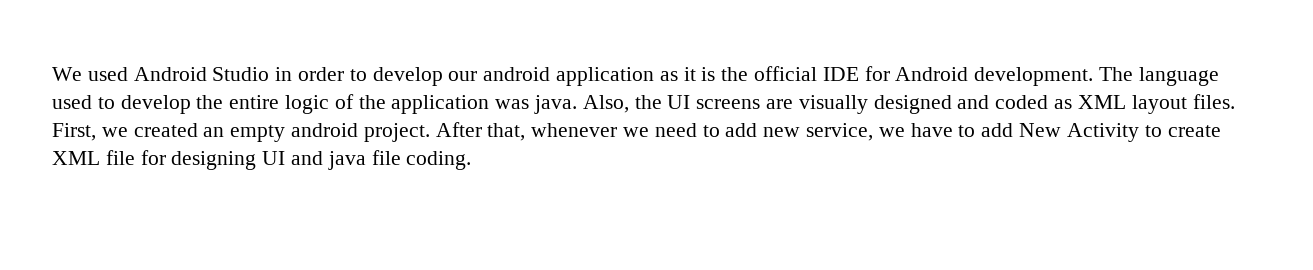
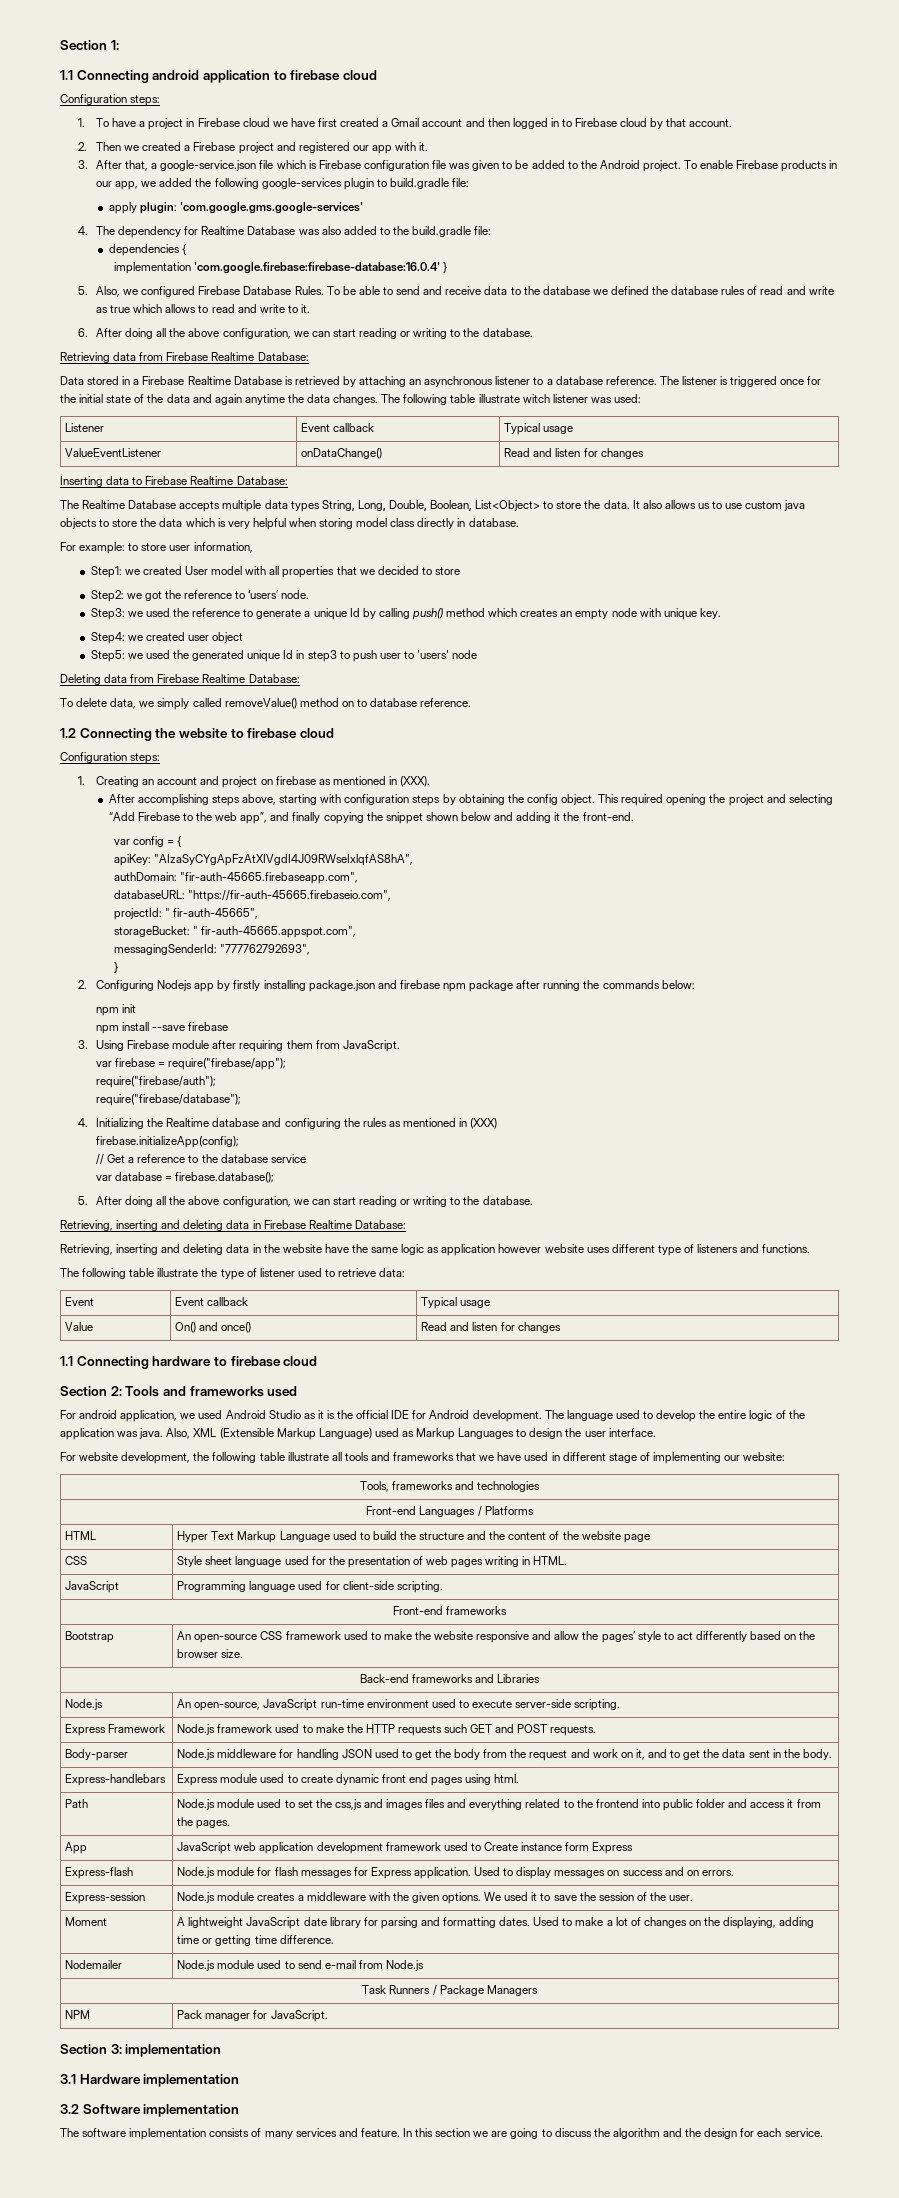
[52,67,655,86] We used Android Studio in order to develop our android application -> [60,40,119,50] [60,70,377,83] [60,94,161,106] [78,118,733,130] [78,142,429,154] [78,160,838,172] [96,178,470,190] [108,202,363,214] [78,226,492,238] [108,244,186,256] [114,262,448,274] [78,286,834,297] [96,304,311,313] [78,328,533,339] [60,352,309,363] [60,376,822,387] [60,394,641,405] [65,423,105,432] [301,423,375,432] [504,423,574,435] [65,448,162,457] [301,448,383,459] [504,448,644,459] [60,476,288,487] [60,500,806,512] [60,518,519,530] [60,542,253,554] [90,566,460,578] [90,590,310,602] [90,608,721,620] [90,632,244,644] [90,650,478,662] [60,674,300,685] [60,698,472,710] [60,728,334,741] [60,752,161,764] [78,776,431,788] [108,794,833,806] [108,812,634,824] [114,836,182,847] [114,854,414,866] [114,872,359,884] [114,890,392,902] [114,908,259,920] [114,926,357,938] [114,944,311,955] [114,962,119,973] [78,980,695,992] [96,1004,137,1016] [96,1022,229,1034] [78,1040,400,1052] [96,1058,287,1070] [96,1076,217,1088] [96,1094,242,1106] [78,1118,498,1129] [96,1136,240,1148] [96,1154,306,1165] [96,1172,275,1183] [78,1196,533,1207] [60,1220,406,1231] [60,1244,811,1256] [60,1268,406,1280] [65,1297,95,1306] [175,1297,249,1306] [421,1297,491,1309] [65,1322,94,1331] [175,1322,252,1333] [421,1322,561,1333] [60,1356,318,1369] [60,1386,298,1397] [60,1410,301,1422] Section 1: // 1.1 Connecting android application to firebase cloud // Configuration steps: // 1. To have a project in Firebase cloud we have first created a Gmail account and then logged in to Firebase cloud by that account. // 2. Then we created a Firebase project and registered our app with it. // 3. After that, a google-service.json file which is Firebase configuration file was given to be added to the Android project. To enable Firebase products in our app, we added the following google-services plugin to build.gradle file: // apply plugin: 'com.google.gms.google-services' // 4. The dependency for Realtime Database was also added to the build.gradle file: // dependencies { // implementation 'com.google.firebase:firebase-database:16.0.4' } // 5. Also, we configured Firebase Database Rules. To be able to send and receive data to the database we defined the database rules of read and write as true which allows to read and write to it. // 6. After doing all the above configuration, we can start reading or writing to the database. // Retrieving data from Firebase Realtime Database: // Data stored in a Firebase Realtime Database is retrieved by attaching an asynchronous listener to a database reference. The listener is triggered once for the initial state of the data and again anytime the data changes. The following table illustrate witch listener was used: // Listener | Event callback | Typical usage // ValueEventListener | onDataChange() | Read and listen for changes // Inserting data to Firebase Realtime Database: // The Realtime Database accepts multiple data types String, Long, Double, Boolean, List<Object> to store the data. It also allows us to use custom java objects to store the data which is very helpful when storing model class directly in database. // For example: to store user information, // Step1: we created User model with all properties that we decided to store // Step2: we got the reference to ‘users’ node. // Step3: we used the reference to generate a unique Id by calling push() method which creates an empty node with unique key. // Step4: we created user object // Step5: we used the generated unique Id in step3 to push user to 'users' node // Deleting data from Firebase Realtime Database: // To delete data, we simply called removeValue() method on to database reference. // 1.2 Connecting the website to firebase cloud // Configuration steps: // 1. Creating an account and project on firebase as mentioned in (XXX). // After accomplishing steps above, starting with configuration steps by obtaining the config object. This required opening the project and selecting “Add Firebase to the web app”, and finally copying the snippet shown below and adding it the front-end. // var config = { // apiKey: "AIzaSyCYgApFzAtXIVgdI4J09RWseIxlqfAS8hA", // authDomain: "fir-auth-45665.firebaseapp.com", // databaseURL: "https://fir-auth-45665.firebaseio.com", // projectId: " fir-auth-45665", // storageBucket: " fir-auth-45665.appspot.com", // messagingSenderId: "777762792693", // } // 2. Configuring Nodejs app by firstly installing package.json and firebase npm package after running the commands below: // npm init // npm install --save firebase // 3. Using Firebase module after requiring them from JavaScript. // var firebase = require("firebase/app"); // require("firebase/auth"); // require("firebase/database"); // 4. Initializing the Realtime database and configuring the rules as mentioned in (XXX) // firebase.initializeApp(config); // // Get a reference to the database service // var database = firebase.database(); // 5. After doing all the above configuration, we can start reading or writing to the database. // Retrieving, inserting and deleting data in Firebase Realtime Database: // Retrieving, inserting and deleting data in the website have the same logic as application however website uses different type of listeners and functions. // The following table illustrate the type of listener used to retrieve data: // Event | Event callback | Typical usage // Value | On() and once() | Read and listen for changes // 1.1 Connecting hardware to firebase cloud // Section 2: Tools and frameworks used // For android application, we used Android Studio
[634,94,1235,114] [52,122,1221,142] [52,150,472,170] the UI screens are visually designed and coded as XML layout files. First, we created an empty android project. After that, whenever we need to add new service, we have to add New Activity to create XML file for designing UI and java file coding. -> [193,1428,656,1440] [60,1452,786,1464] [359,1481,541,1492] [366,1506,534,1517] [65,1531,97,1540] [177,1531,650,1543] [65,1556,88,1565] [177,1556,568,1568] [65,1581,120,1593] [177,1581,443,1593] [392,1606,508,1615] [65,1631,115,1643] [177,1631,816,1643] [177,1649,244,1658] [359,1674,541,1683] [65,1699,104,1710] [177,1699,621,1711] [65,1724,166,1736] [177,1724,597,1736] [65,1749,129,1761] [177,1749,832,1761] [65,1774,167,1786] [177,1774,520,1786] [65,1799,89,1808] [177,1799,821,1811] [177,1817,231,1829] [65,1842,88,1854] [177,1842,634,1854] [65,1867,134,1879] [177,1867,734,1879] [65,1892,146,1904] [177,1892,694,1904] [65,1917,108,1926] [177,1917,815,1929] [177,1935,334,1946] [65,1960,123,1969] [177,1960,424,1971] [362,1985,538,1996] [65,2010,91,2019] [177,2010,328,2022] [60,2044,222,2057] [60,2074,240,2087] [60,2104,240,2117] [60,2128,823,2140] XML (Extensible Markup Language) used as Markup Languages to design the user interface. // For website development, the following table illustrate all tools and frameworks that we have used in different stage of implementing our website: // Tools, frameworks and technologies // Front-end Languages / Platforms // HTML | Hyper Text Markup Language used to build the structure and the content of the website page // CSS | Style sheet language used for the presentation of web pages writing in HTML. // JavaScript | Programming language used for client-side scripting. // Front-end frameworks // Bootstrap | An open-source CSS framework used to make the website responsive and allow the pages’ style to act differently based on the browser size. // Back-end frameworks and Libraries // Node.js | An open-source, JavaScript run-time environment used to execute server-side scripting. // Express Framework | Node.js framework used to make the HTTP requests such GET and POST requests. // Body-parser | Node.js middleware for handling JSON used to get the body from the request and work on it, and to get the data sent in the body. // Express-handlebars | Express module used to create dynamic front end pages using html. // Path | Node.js module used to set the css,js and images files and everything related to the frontend into public folder and access it from the pages. // App | JavaScript web application development framework used to Create instance form Express // Express-flash | Node.js module for flash messages for Express application. Used to display messages on success and on errors. // Express-session | Node.js module creates a middleware with the given options. We used it to save the session of the user. // Moment | A lightweight JavaScript date library for parsing and formatting dates. Used to make a lot of changes on the displaying, adding time or getting time difference. // Nodemailer | Node.js module used to send e-mail from Node.js // Task Runners / Package Managers // NPM | Pack manager for JavaScript. // Section 3: implementation // 3.1 Hardware implementation // 3.2 Software implementation // The software implementation consists of many services and feature. In this section we are going to discuss the algorithm and the design for each service.

